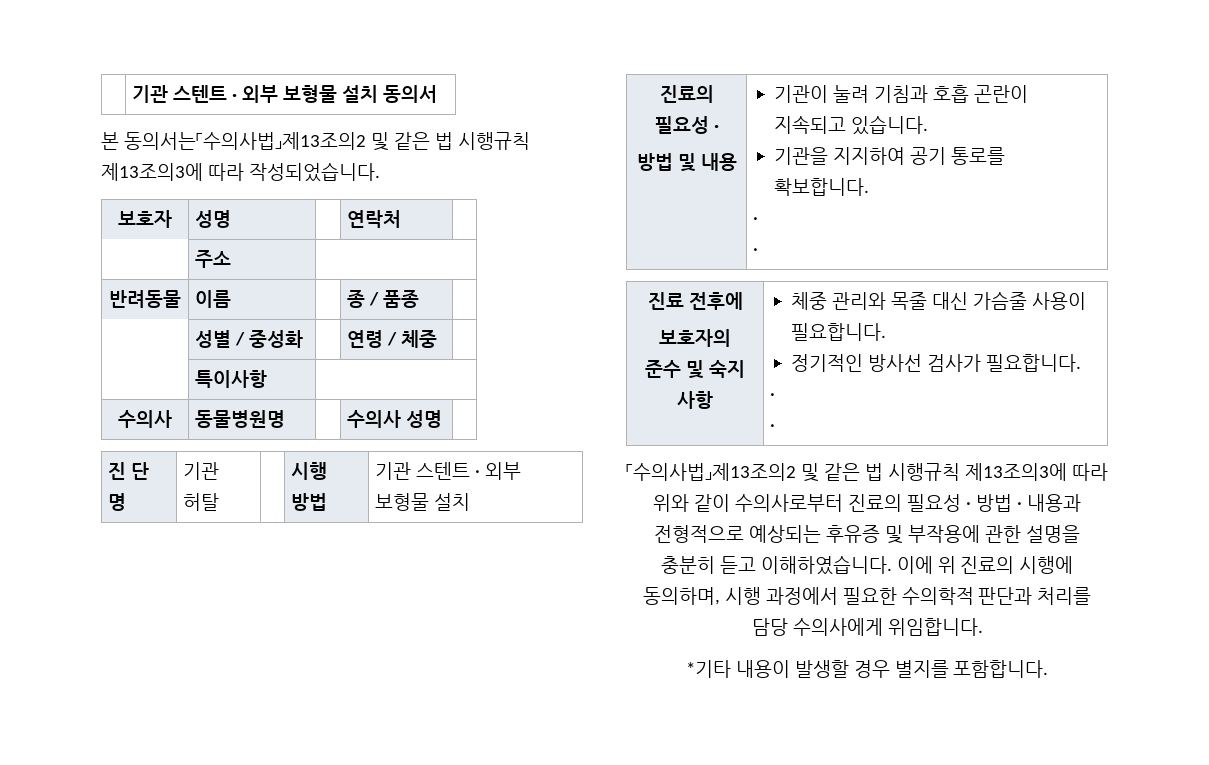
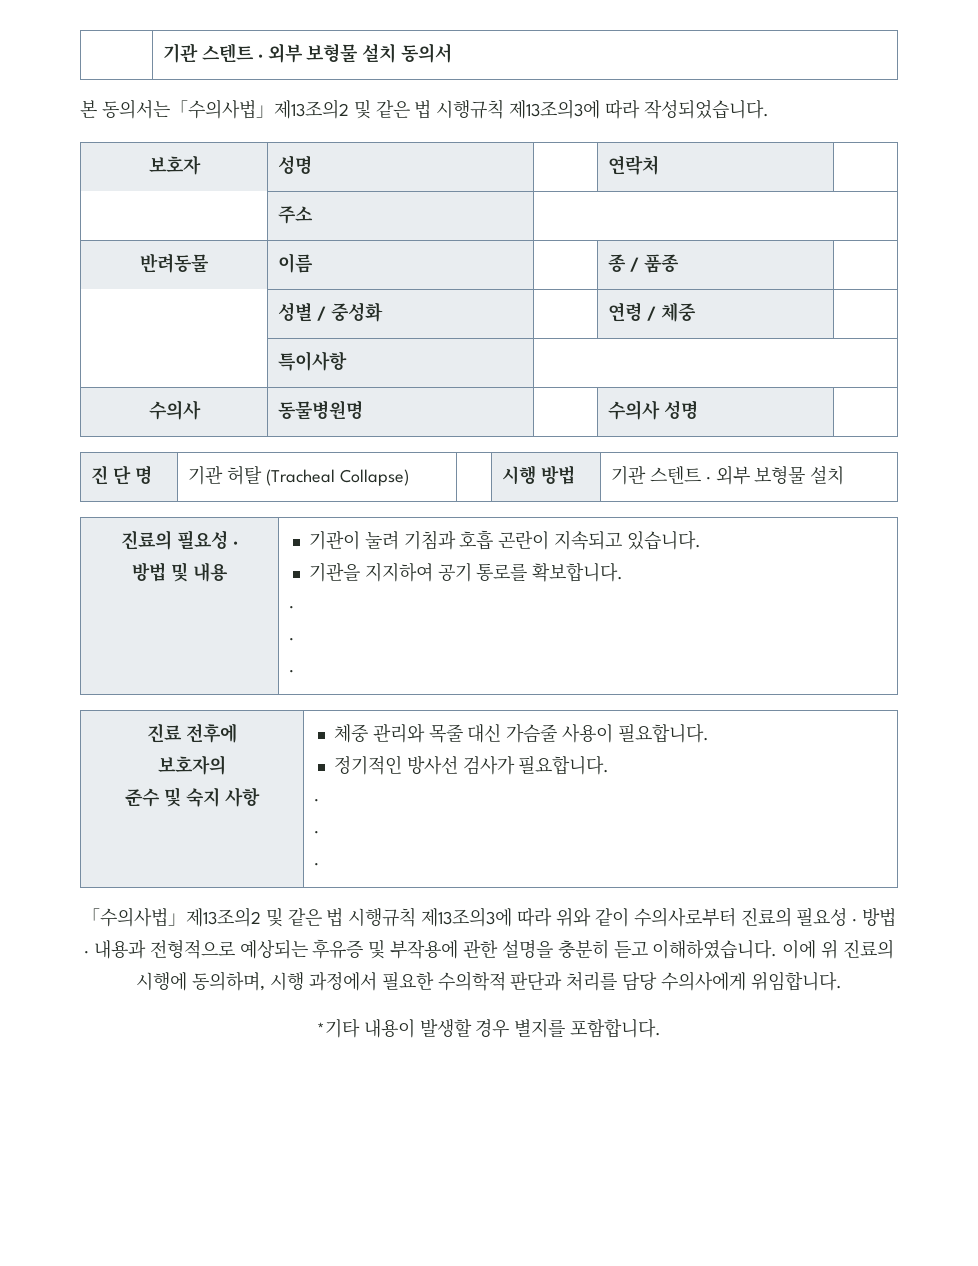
(220, 502) none -> [265,469,409,486] (Tracheal Collapse)
(759, 251) none -> [289,669,295,675] // ·
(776, 427) none -> [314,862,320,868] // ·

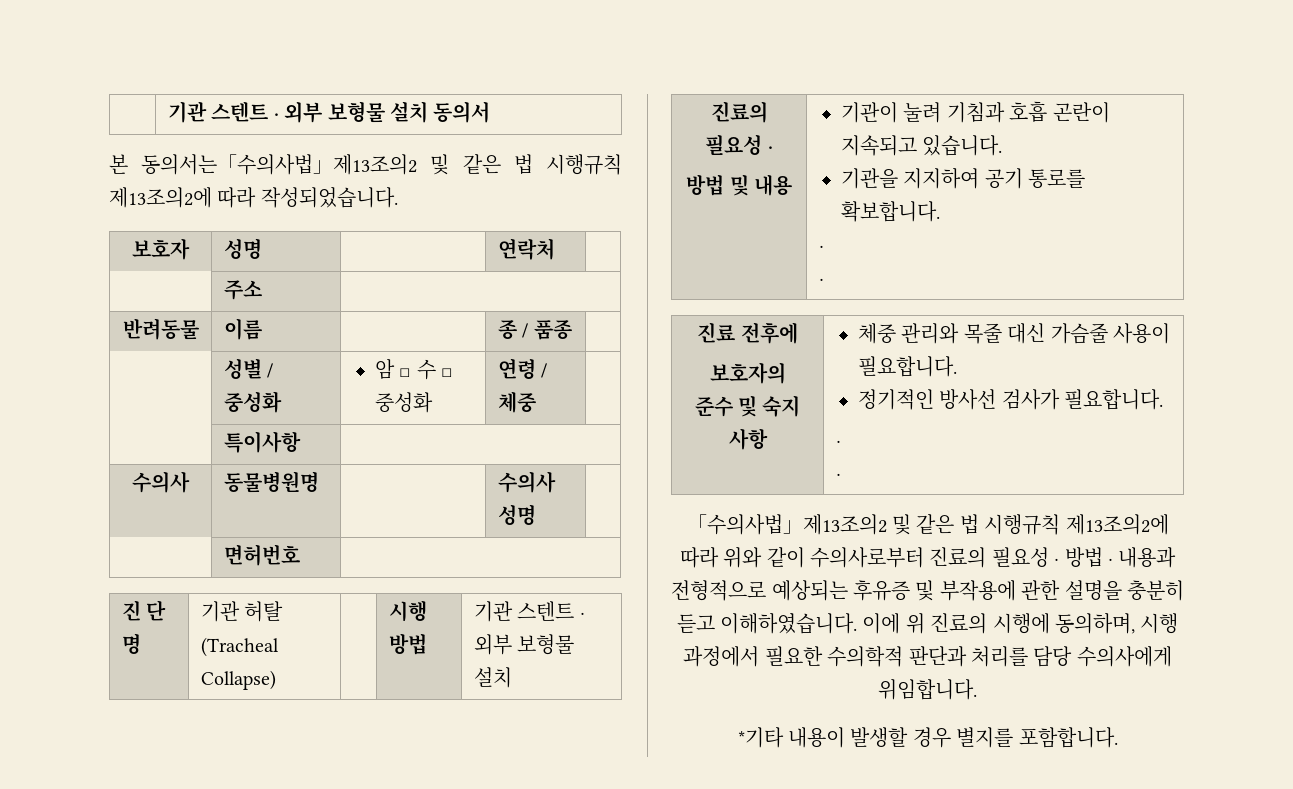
[509,99,601,119] 제13조의3에 -> [109,187,212,208] 제13조의2에
(383, 312) none -> [374,358,454,380] [374,392,433,413] 암 □ 수 □ 중성화
(698, 409) none -> [223,544,300,566] // | 면허번호 |
[289,669,295,675] // · -> (824, 281) none
[314,862,320,868] [81,907,513,927] // · // 「수의사법」제13조의2 및 같은 법 시행규칙 제13조의3에 -> [686,514,1169,535] // 「수의사법」제13조의2 및 같은 법 시행규칙 제13조의2에

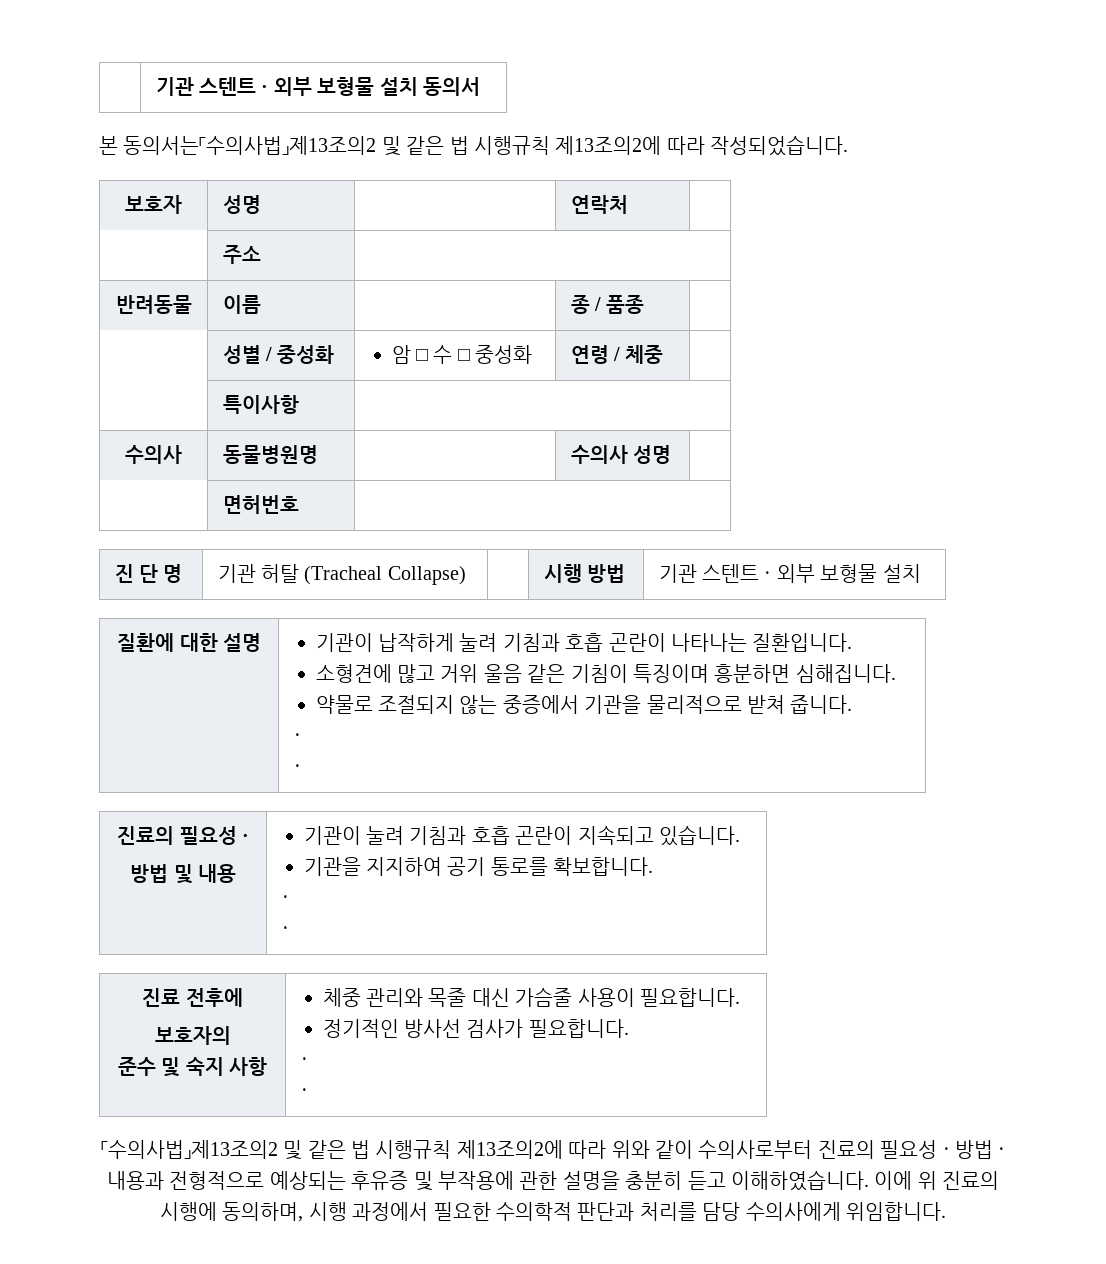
(512, 677) none -> [117,633,261,652] [315,633,853,652] [315,664,896,683] [315,695,853,714] [293,733,301,742] [293,764,301,773] // 질환에 대한 설명 | 기관이 납작하게 눌려 기침과 호흡 곤란이 나타나는 질환입니다. // 소형견에 많고 거위 울음 같은 기침이 특징이며 흥분하면 심해집니다. // 약물로 조절되지 않는 중증에서 기관을 물리적으로 받쳐 줍니다. // · // ·
[737,727,1118,748] // *기타 내용이 발생할 경우 별지를 포함합니다. -> (946, 1211) none

